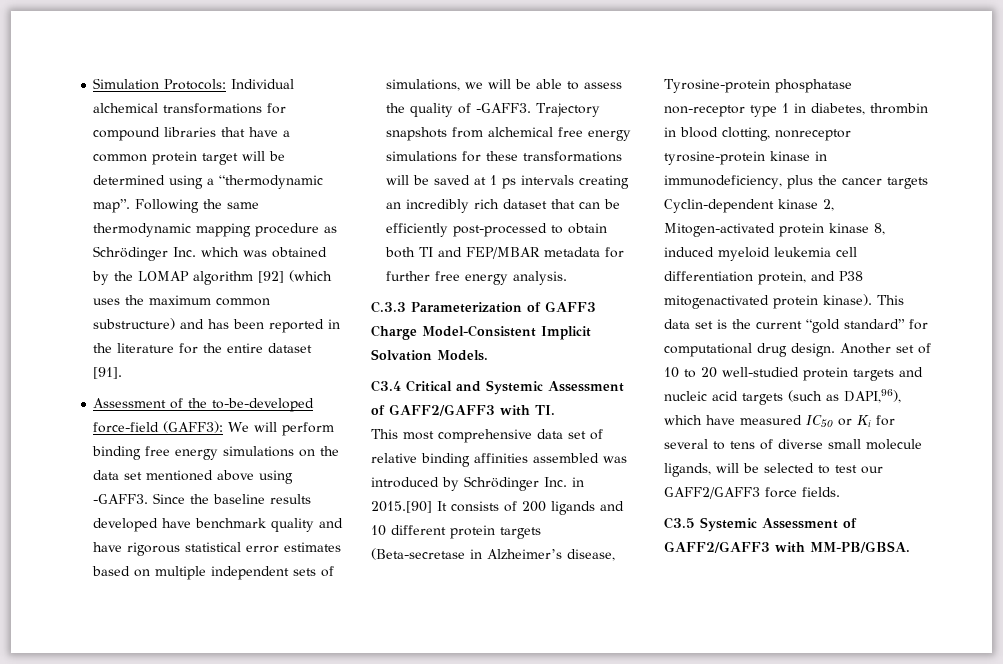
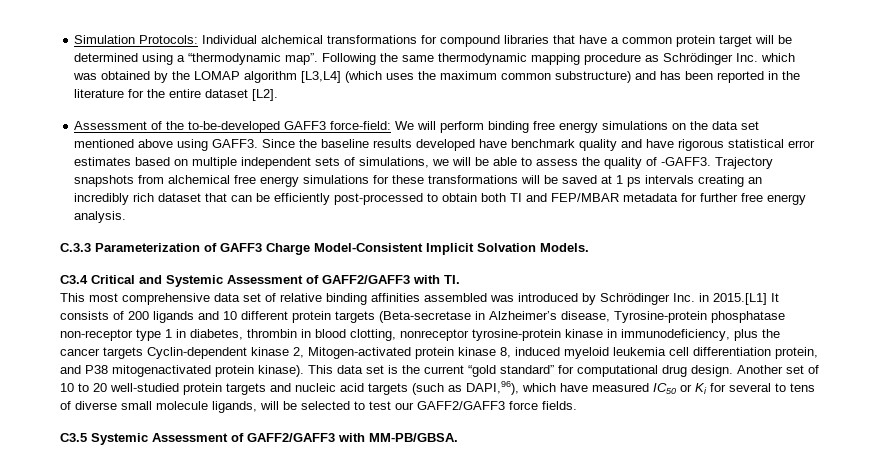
[258,271,285,283] [92] -> [301,71,342,83] [L3,L4]
[93,367,123,379] [91]. -> [252,89,279,101] [L2].
[93,421,224,433] force-field (GAFF3): -> [284,121,392,130] GAFF3 force-field:
[93,494,149,504] -GAFF3. -> [212,139,259,148] GAFF3.
[371,501,432,513] 2015.[90] -> [713,293,767,305] 2015.[L1]

